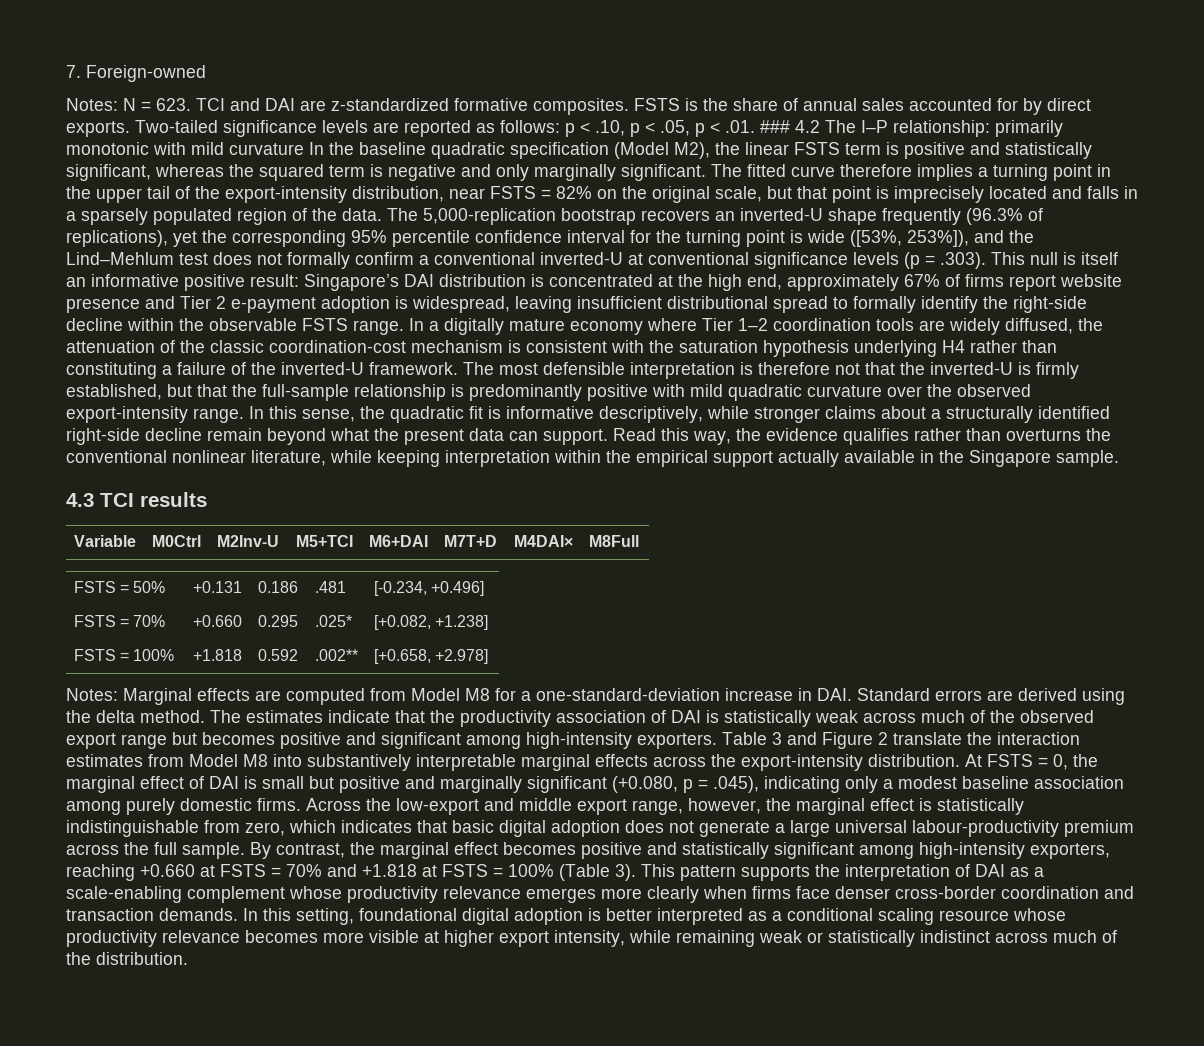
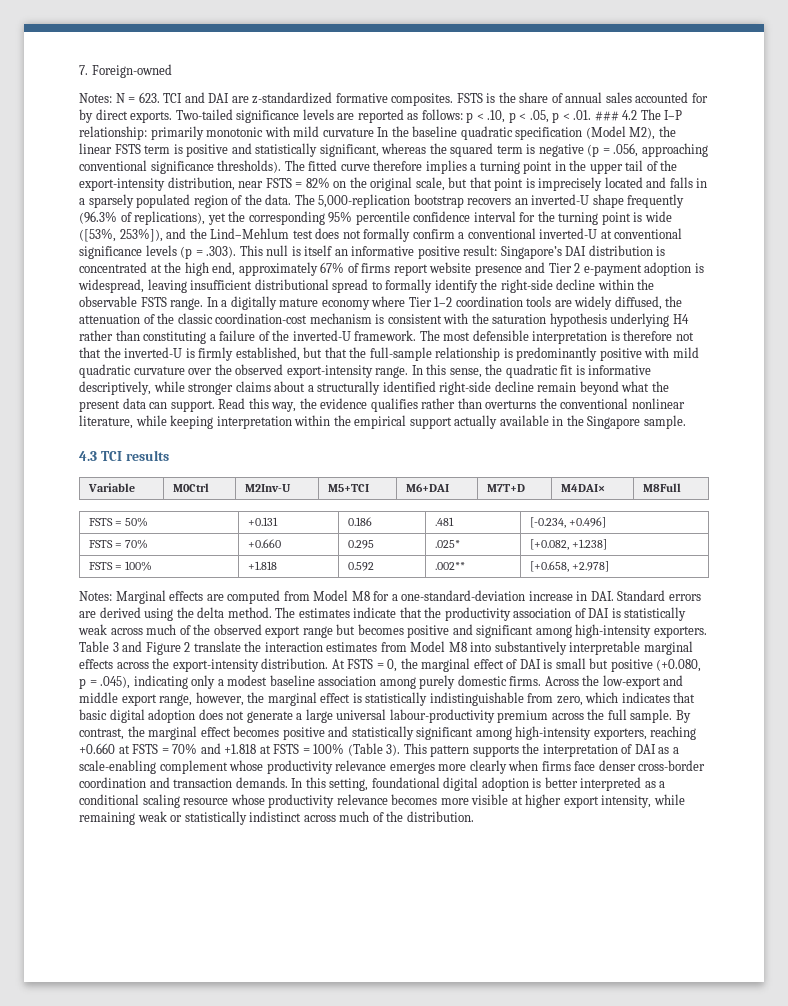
[461,164,706,181] and only marginally significant. -> [587,143,708,157] [79,160,282,174] (p = .056, approaching conventional significance thresholds).
[405,776,607,793] and marginally significant -> (653, 665) none

